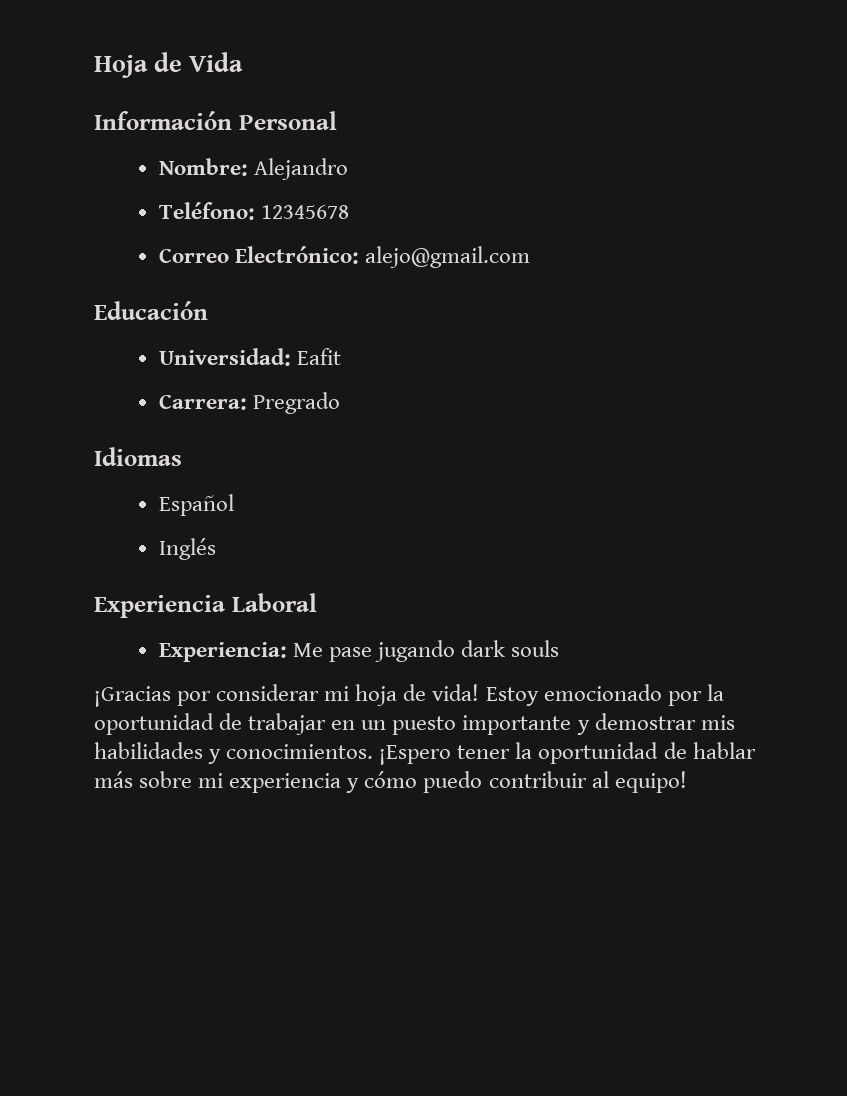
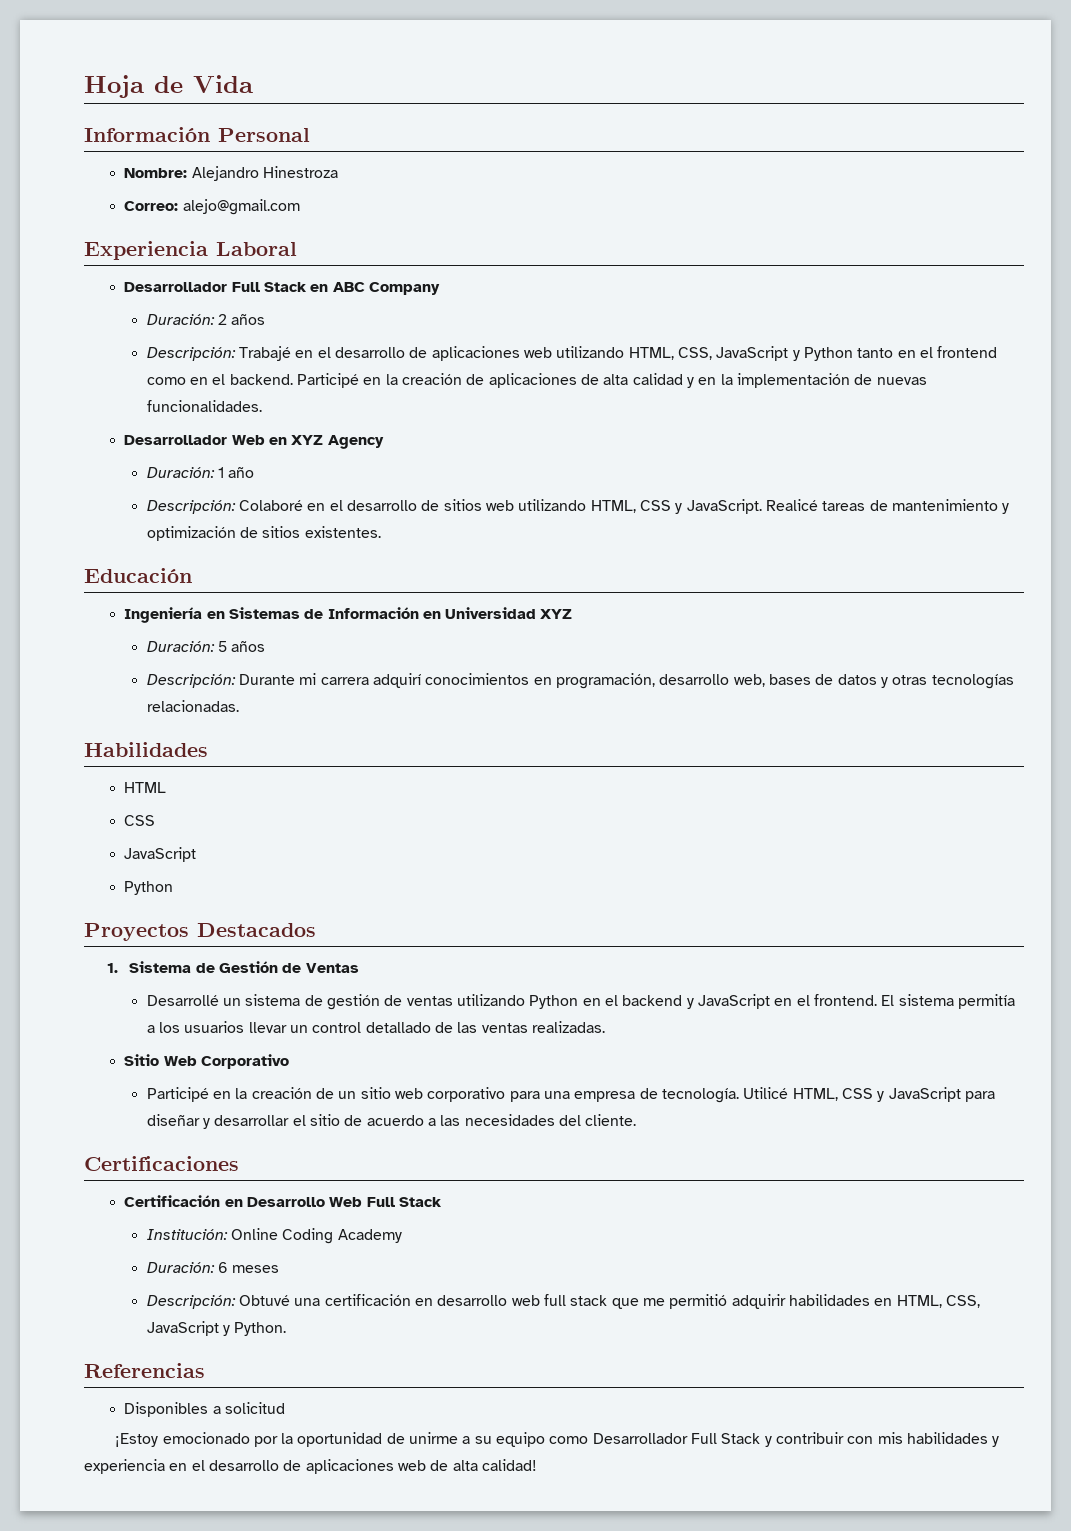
[158,202,349,220] [158,246,530,268] [94,301,208,320] [158,348,341,366] [158,392,340,414] [94,447,182,466] [158,494,234,516] [158,538,216,560] [94,593,317,618] [158,640,560,662] [94,684,539,707] // Teléfono: 12345678 // Correo Electrónico: alejo@gmail.com // Educación // Universidad: Eafit // Carrera: Pregrado // Idiomas // Español // Inglés // Experiencia Laboral // Experiencia: Me pase jugando dark souls // ¡Gracias por considerar mi hoja de vida! Estoy -> [262,166,338,178] [124,199,300,215] [84,241,297,260] [124,282,440,295] [146,314,266,325] [146,346,998,361] [146,373,927,388] [146,400,262,412] [124,435,384,449] [146,467,255,478] [146,499,1010,514] [146,526,381,541] [84,568,192,583] [124,607,573,623] [146,641,266,652] [146,673,1014,689] [146,700,239,712] [84,742,208,757] [124,782,167,793] [124,815,156,826] [124,847,197,862] [124,881,174,895] [84,923,316,941] [106,961,359,973] [146,994,1015,1010] [146,1021,606,1033] [124,1054,289,1069] [146,1087,995,1103] [146,1114,637,1129] [84,1156,239,1171] [124,1195,442,1207] [146,1228,402,1244] [146,1262,280,1273] [146,1294,980,1309] [146,1321,287,1336] [84,1363,205,1378] [124,1402,285,1417] [115,1433,159,1447] Hinestroza // Correo: alejo@gmail.com // Experiencia Laboral // Desarrollador Full Stack en ABC Company // Duración: 2 años // Descripción: Trabajé en el desarrollo de aplicaciones web utilizando HTML, CSS, JavaScript y Python tanto en el frontend como en el backend. Participé en la creación de aplicaciones de alta calidad y en la implementación de nuevas funcionalidades. // Desarrollador Web en XYZ Agency // Duración: 1 año // Descripción: Colaboré en el desarrollo de sitios web utilizando HTML, CSS y JavaScript. Realicé tareas de mantenimiento y optimización de sitios existentes. // Educación // Ingeniería en Sistemas de Información en Universidad XYZ // Duración: 5 años // Descripción: Durante mi carrera adquirí conocimientos en programación, desarrollo web, bases de datos y otras tecnologías relacionadas. // Habilidades // HTML // CSS // JavaScript // Python // Proyectos Destacados // 1. Sistema de Gestión de Ventas // Desarrollé un sistema de gestión de ventas utilizando Python en el backend y JavaScript en el frontend. El sistema permitía a los usuarios llevar un control detallado de las ventas realizadas. // Sitio Web Corporativo // Participé en la creación de un sitio web corporativo para una empresa de tecnología. Utilicé HTML, CSS y JavaScript para diseñar y desarrollar el sitio de acuerdo a las necesidades del cliente. // Certificaciones // Certificación en Desarrollo Web Full Stack // Institución: Online Coding Academy // Duración: 6 meses // Descripción: Obtuvé una certificación en desarrollo web full stack que me permitió adquirir habilidades en HTML, CSS, JavaScript y Python. // Referencias // Disponibles a solicitud // ¡Estoy
[248,713,735,735] [94,742,756,765] [94,771,687,793] trabajar en un puesto importante y demostrar mis habilidades y conocimientos. ¡Espero tener la oportunidad de hablar más sobre mi experiencia y cómo puedo contribuir al equipo! -> [409,1432,1000,1447] [84,1459,537,1474] unirme a su equipo como Desarrollador Full Stack y contribuir con mis habilidades y experiencia en el desarrollo de aplicaciones web de alta calidad!

